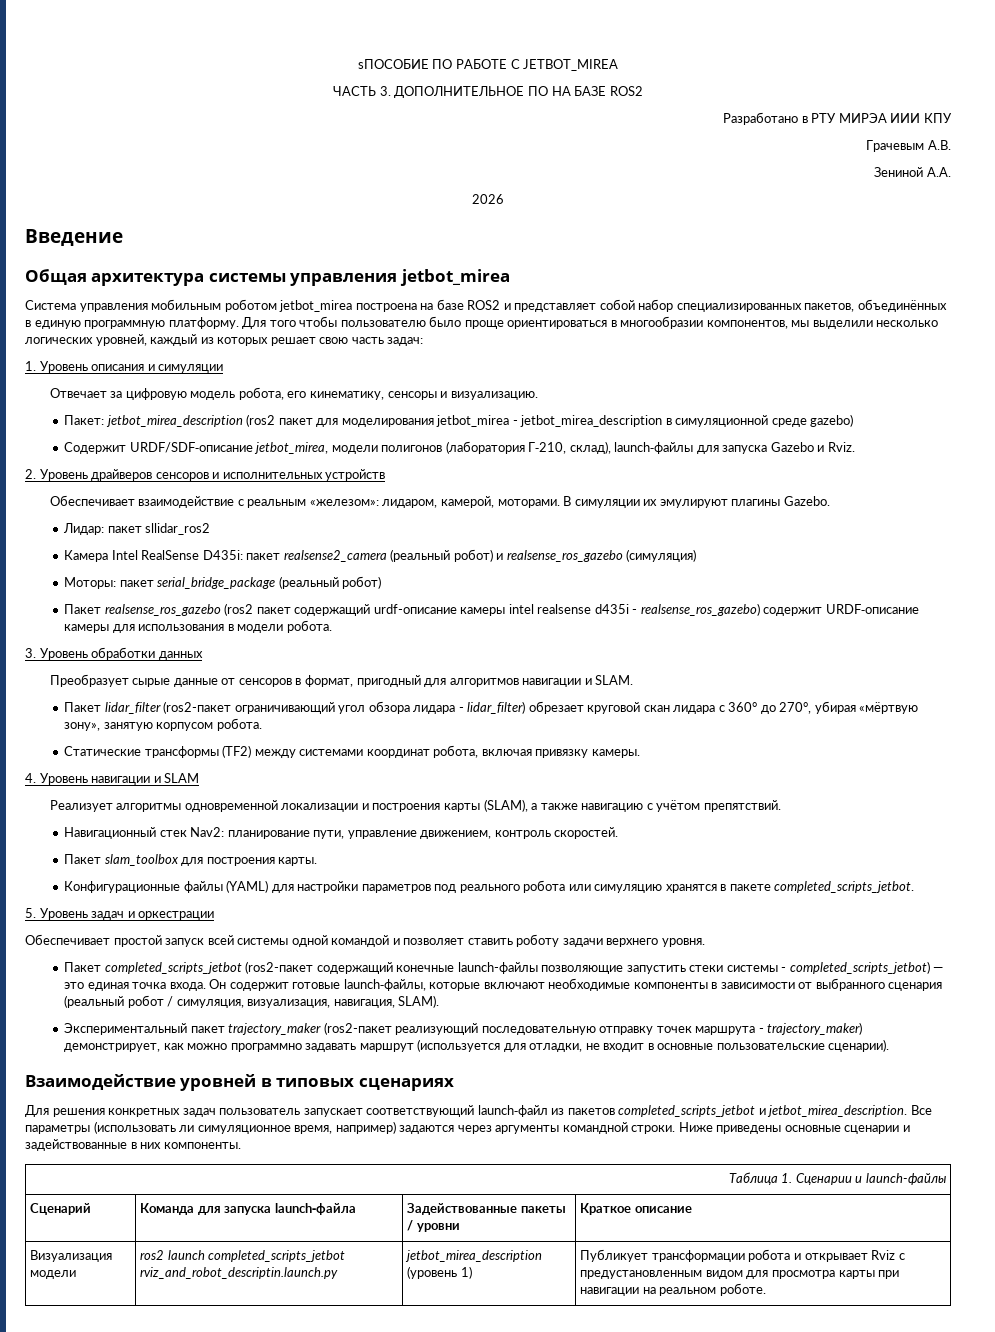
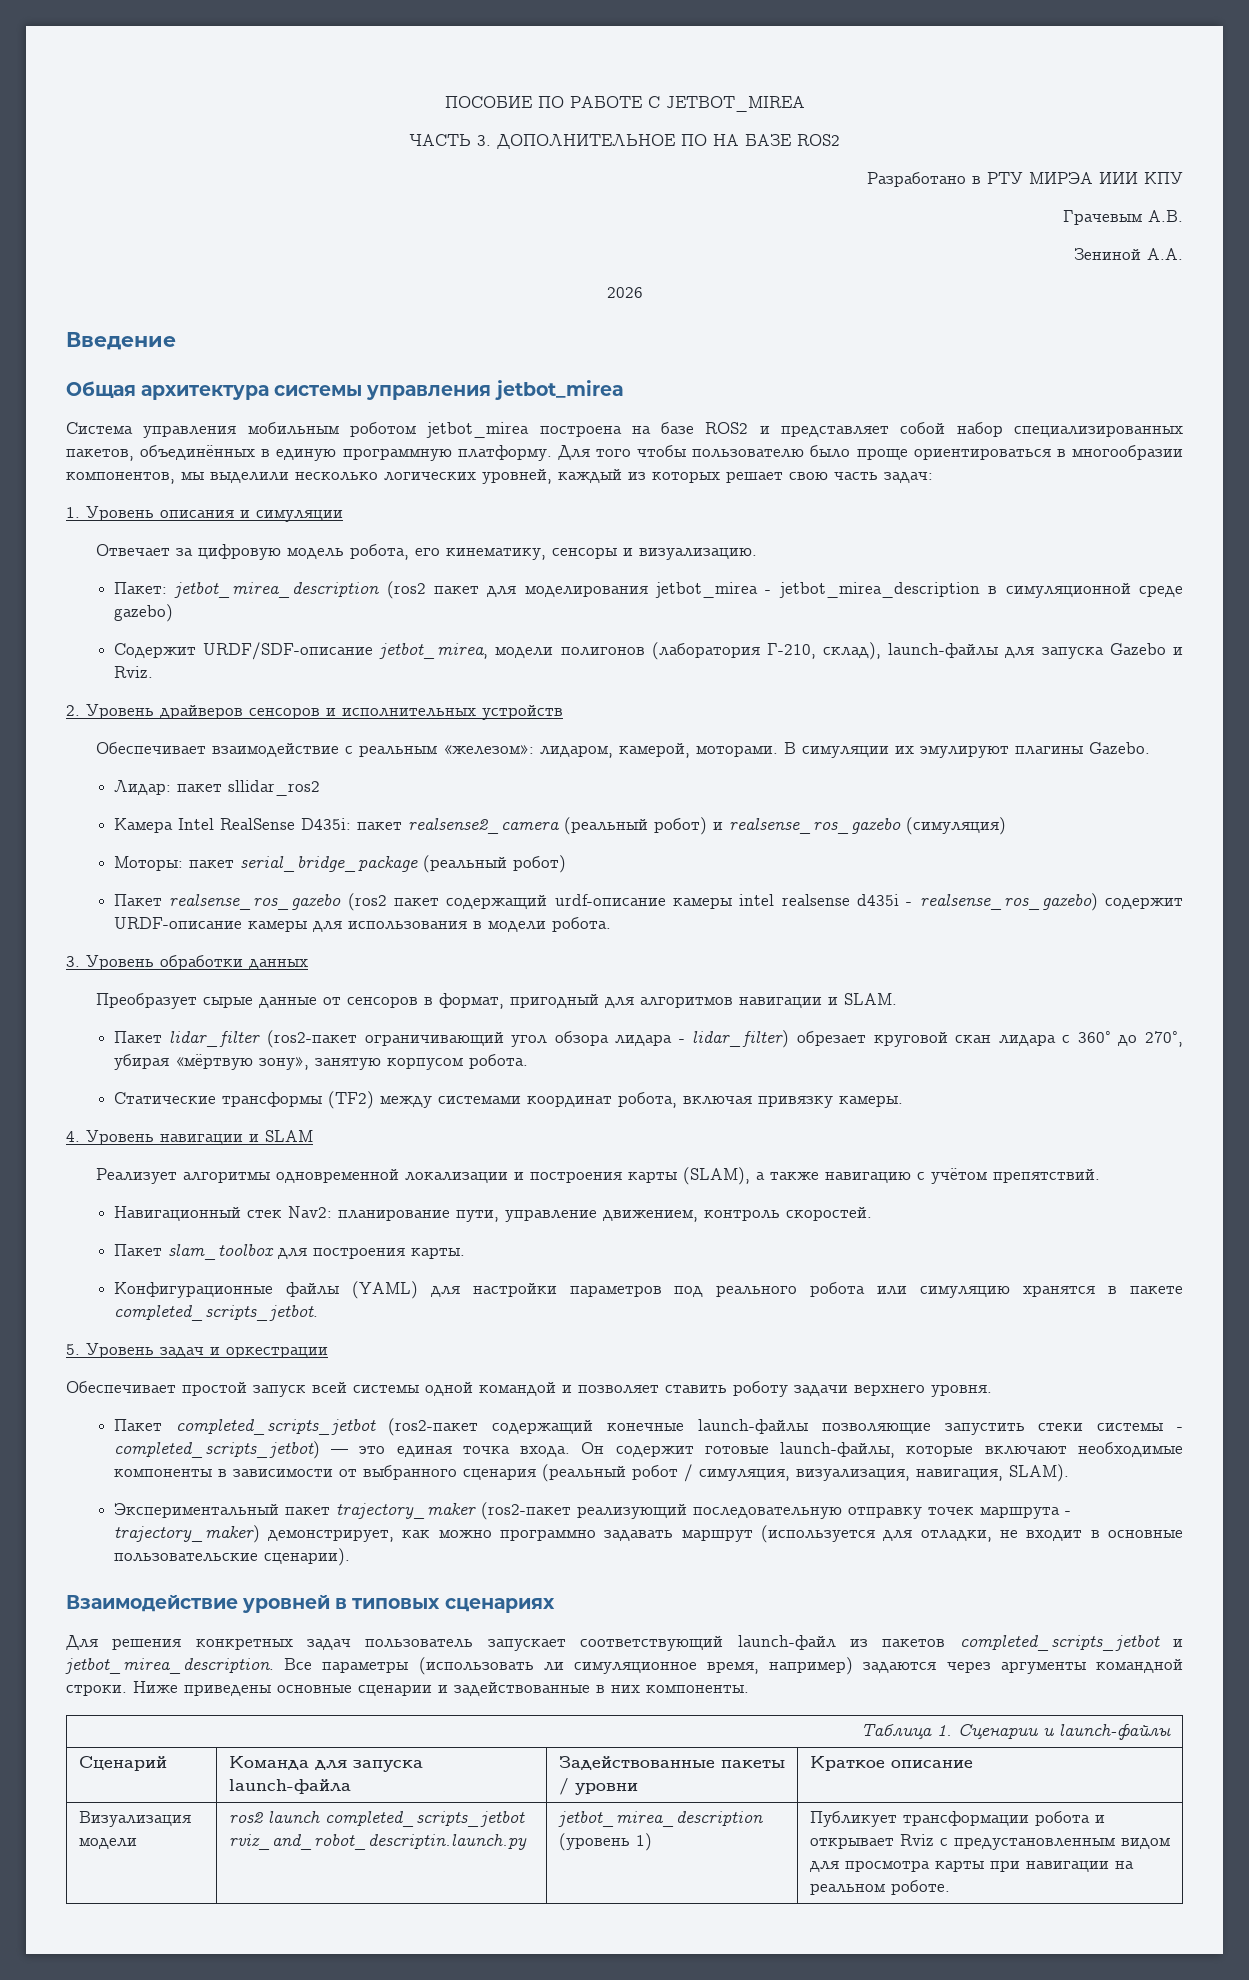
[357,59,429,69] sПОСОБИЕ -> [444,96,532,108] ПОСОБИЕ

